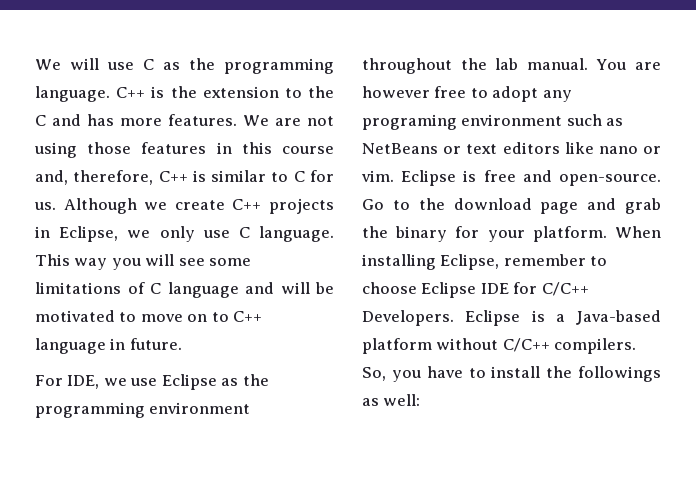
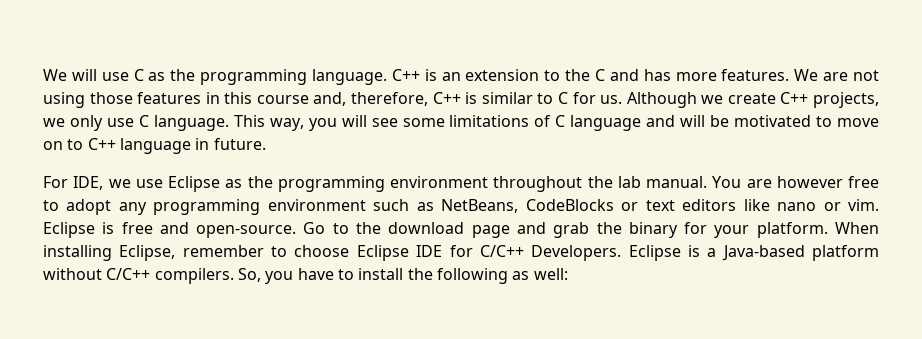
[170,86,197,98] the -> [441,72,461,81] an
[269,198,334,214] [35,226,119,242] projects in Eclipse, -> [812,92,879,108] projects,
[74,258,108,270] way -> [269,118,304,131] way,
[362,114,457,130] programing -> [153,199,261,215] programming
[362,143,438,154] NetBeans -> [441,199,614,213] NetBeans, CodeBlocks
[578,366,661,382] followings -> [436,268,508,284] following

